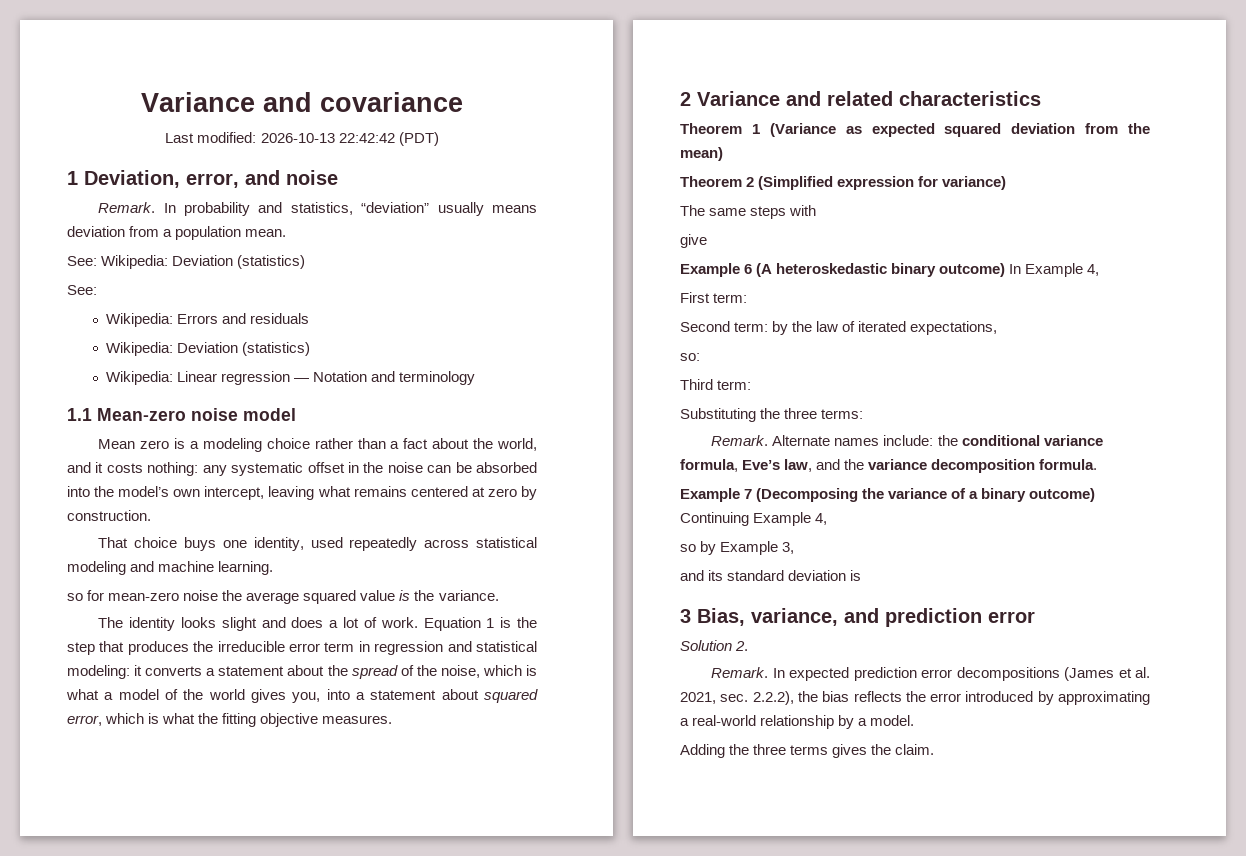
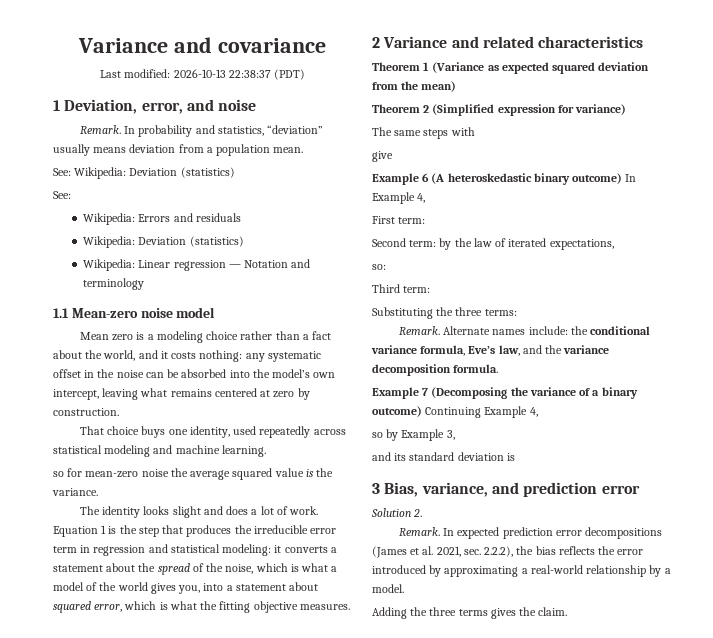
[338,133,395,143] 22:42:42 -> [228,70,271,78] 22:38:37

